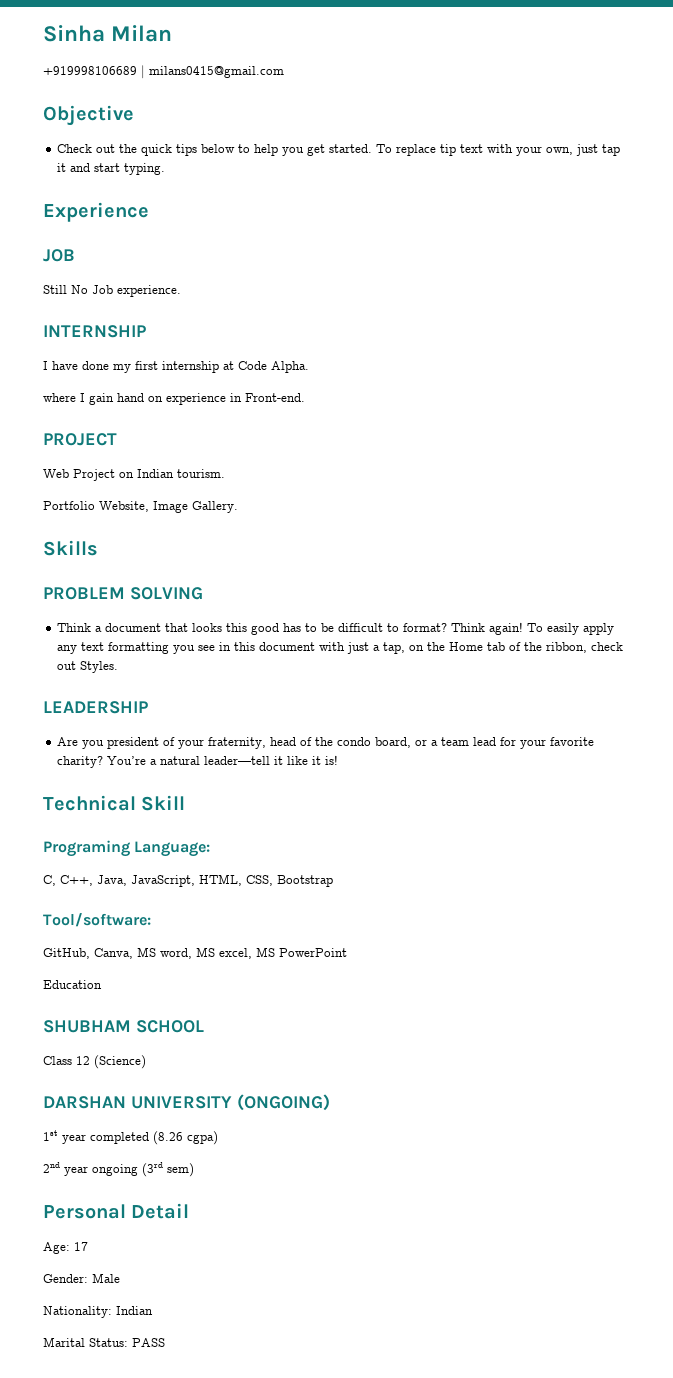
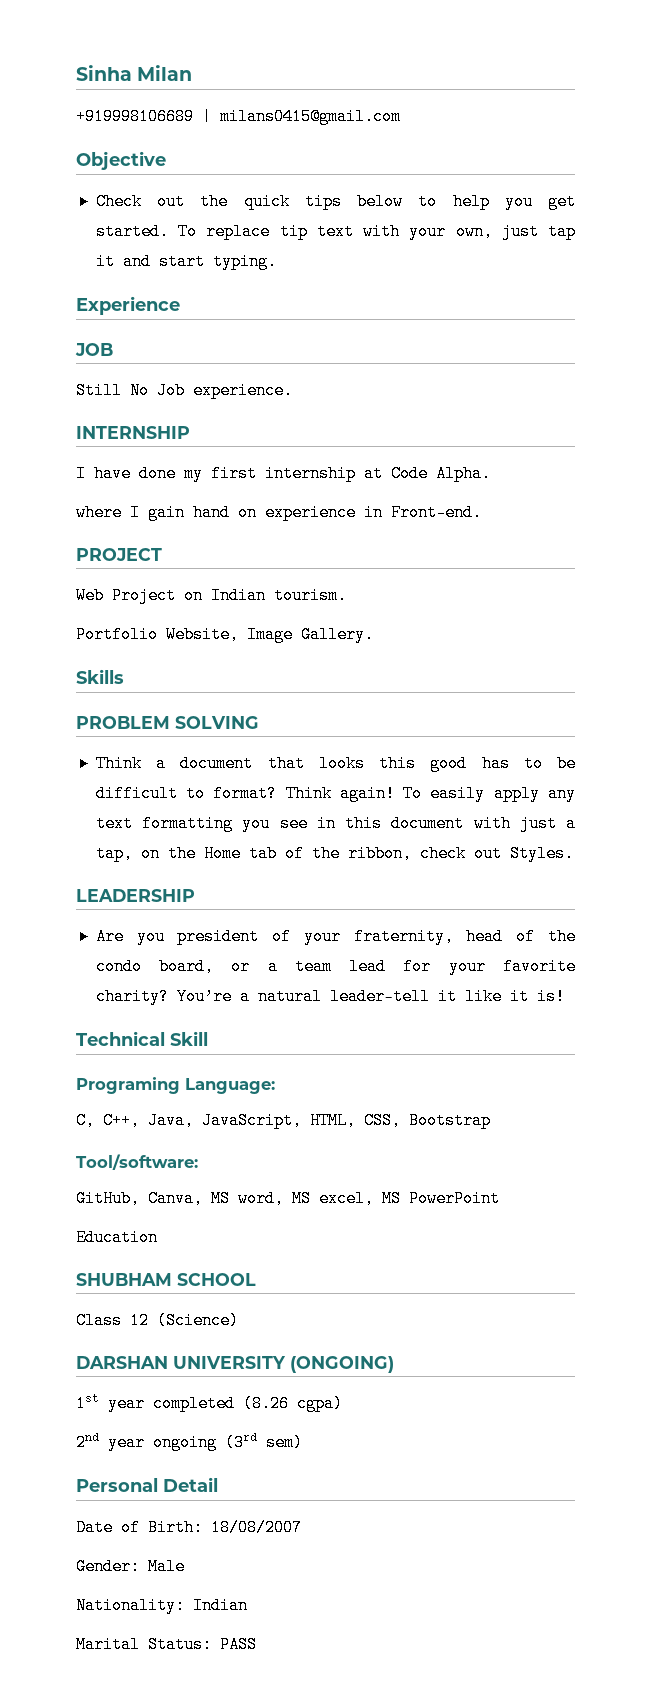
[43,1242,88,1254] Age: 17 -> [76,1519,302,1536] Date of Birth: 18/08/2007

